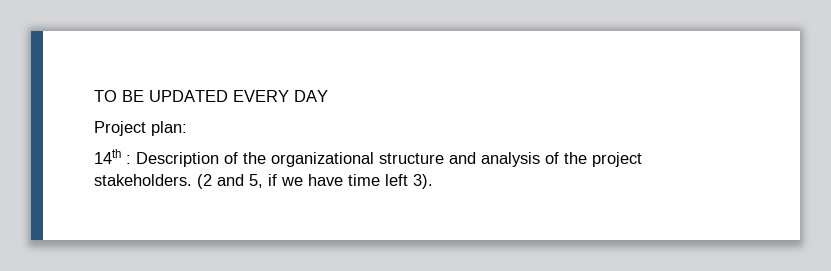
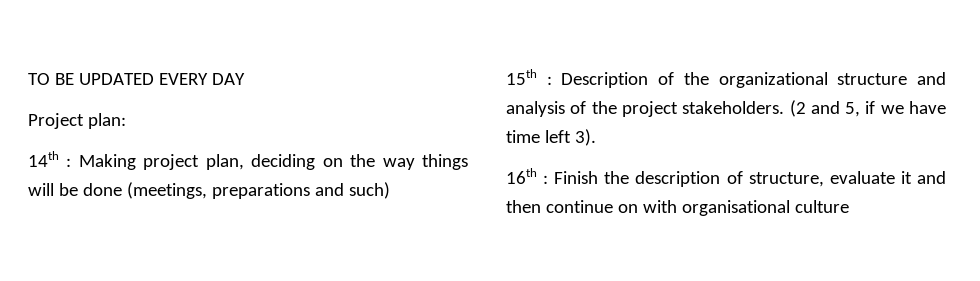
(131, 159) none -> [78,154,469,170] [28,182,390,199] [506,69,552,85] Making project plan, deciding on the way things will be done (meetings, preparations and such) // 15th :
(433, 181) none -> [506,168,946,187] [506,200,849,216] // 16th : Finish the description of structure, evaluate it and then continue on with organisational culture

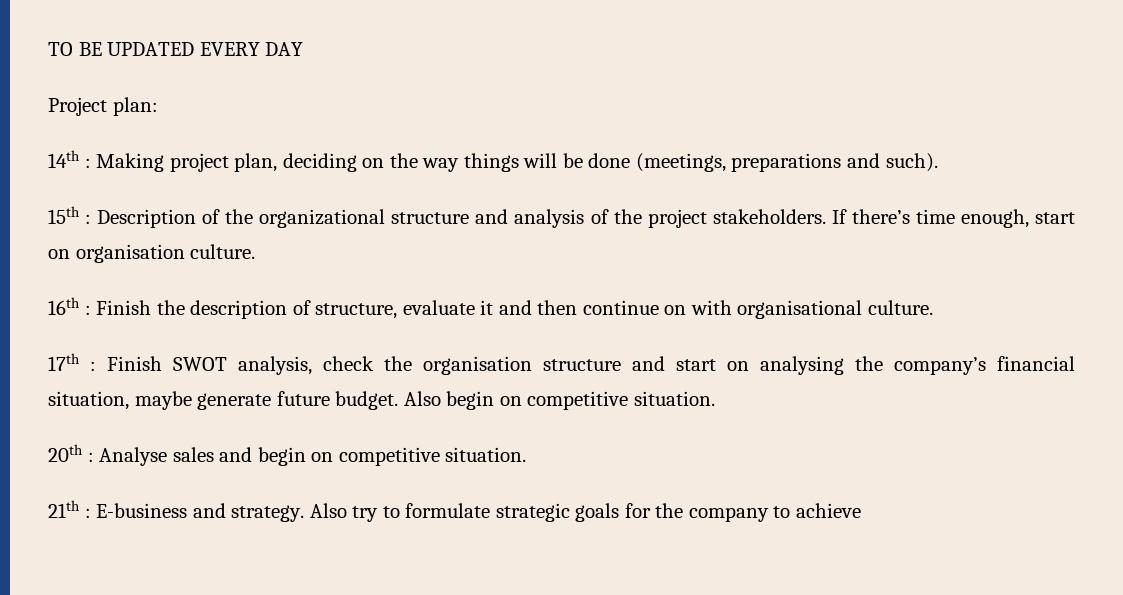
[348,182,390,199] such) -> [885,153,938,172] such).
[789,100,946,117] [506,129,596,146] (2 and 5, if we have time left 3). -> [831,209,1076,228] [48,244,256,263] If there’s time enough, start on organisation culture.
[794,200,849,213] culture -> [868,300,934,315] [48,353,1075,375] [48,391,715,410] [48,444,527,466] [48,500,862,522] culture. // 17th : Finish SWOT analysis, check the organisation structure and start on analysing the company’s financial situation, maybe generate future budget. Also begin on competitive situation. // 20th : Analyse sales and begin on competitive situation. // 21th : E-business and strategy. Also try to formulate strategic goals for the company to achieve

